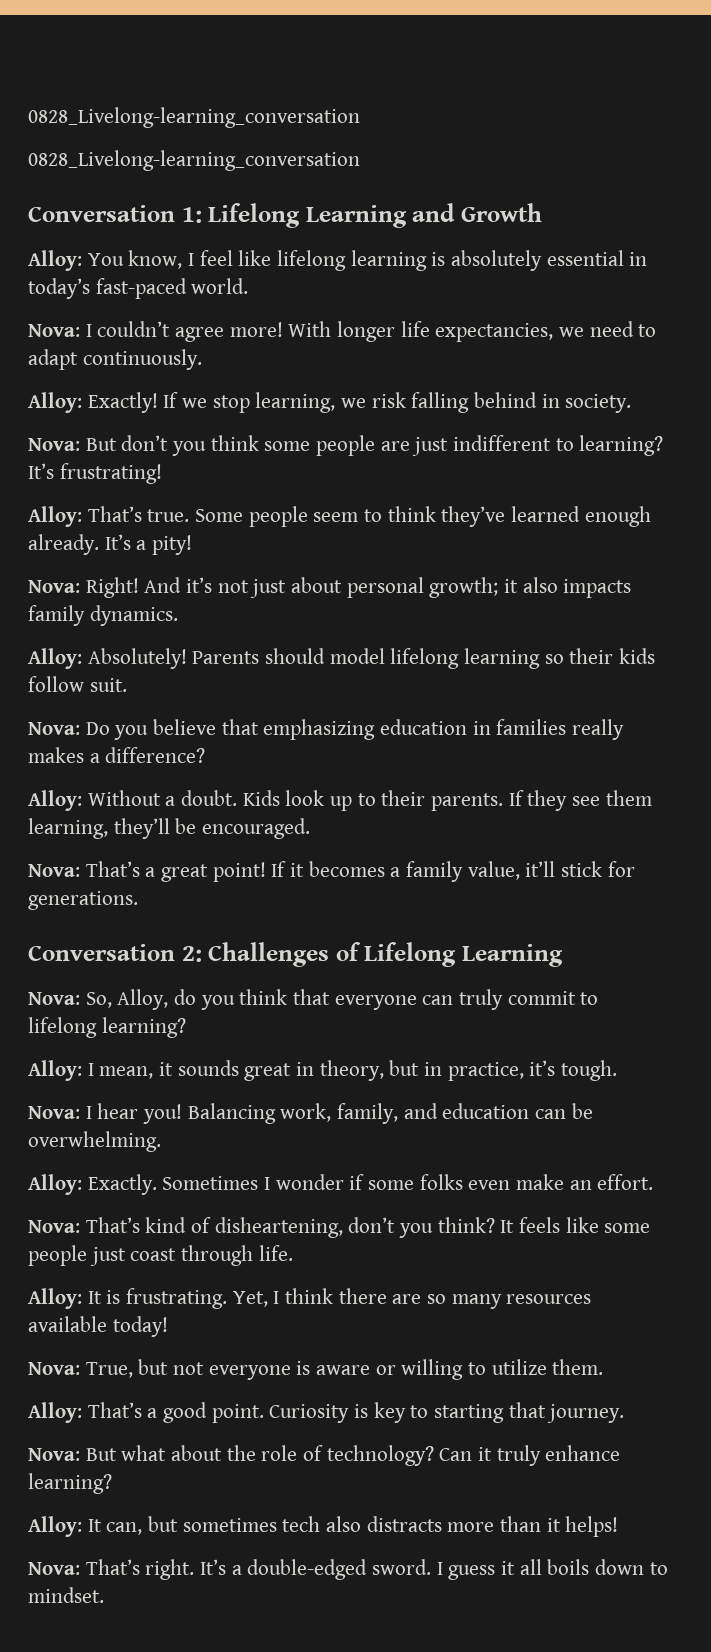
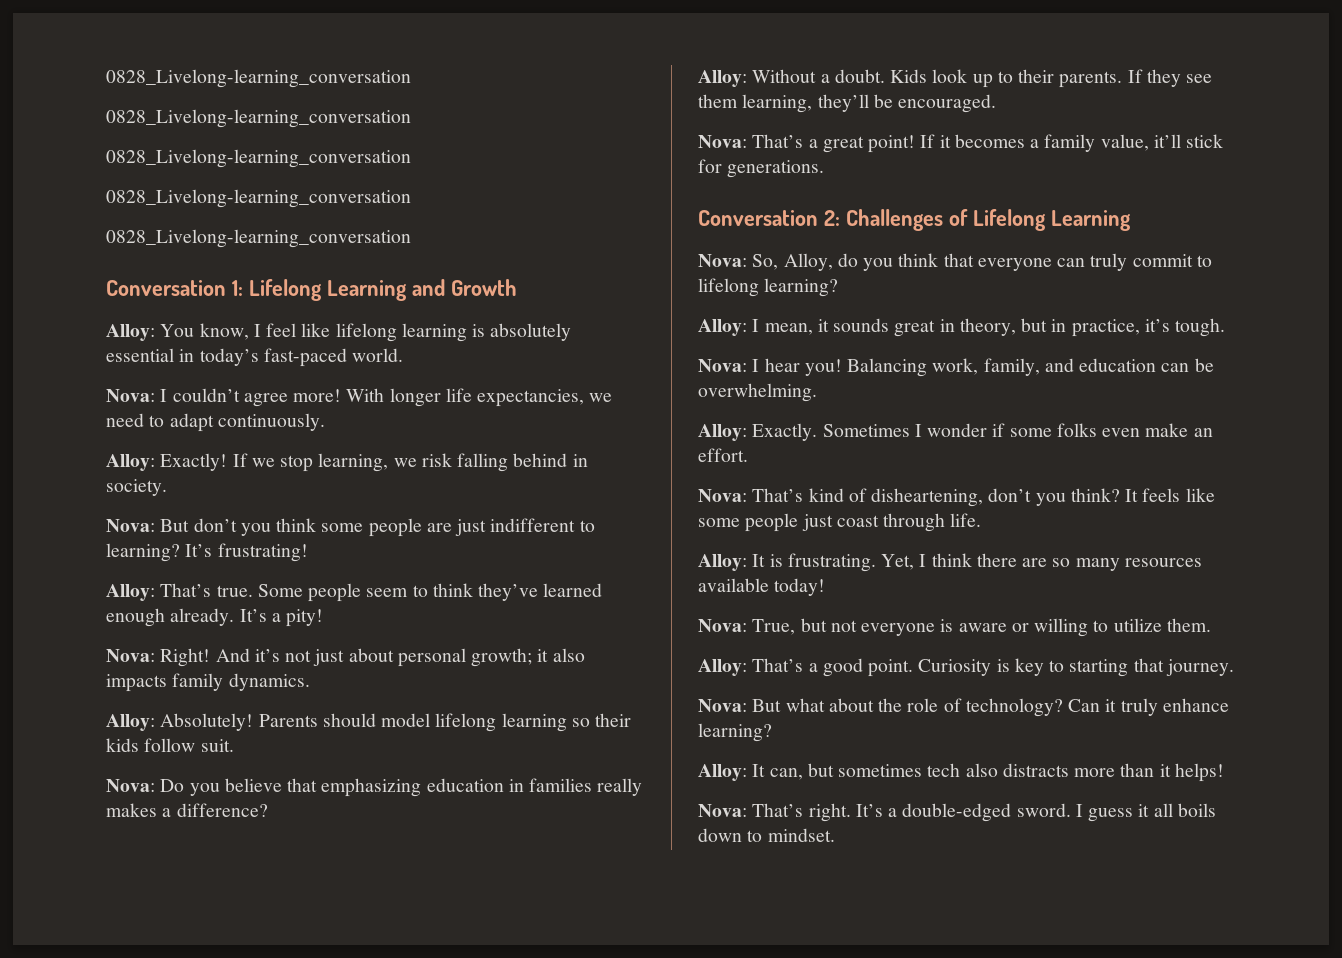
[28,107,360,128] [28,150,360,171] 0828_Livelong-learning_conversation // 0828_Livelong-learning_conversation -> [106,69,411,88] [106,109,411,128] [106,149,411,168] [106,189,411,208] [106,229,411,248] 0828_Livelong-learning_conversation // 0828_Livelong-learning_conversation // 0828_Livelong-learning_conversation // 0828_Livelong-learning_conversation // 0828_Livelong-learning_conversation

